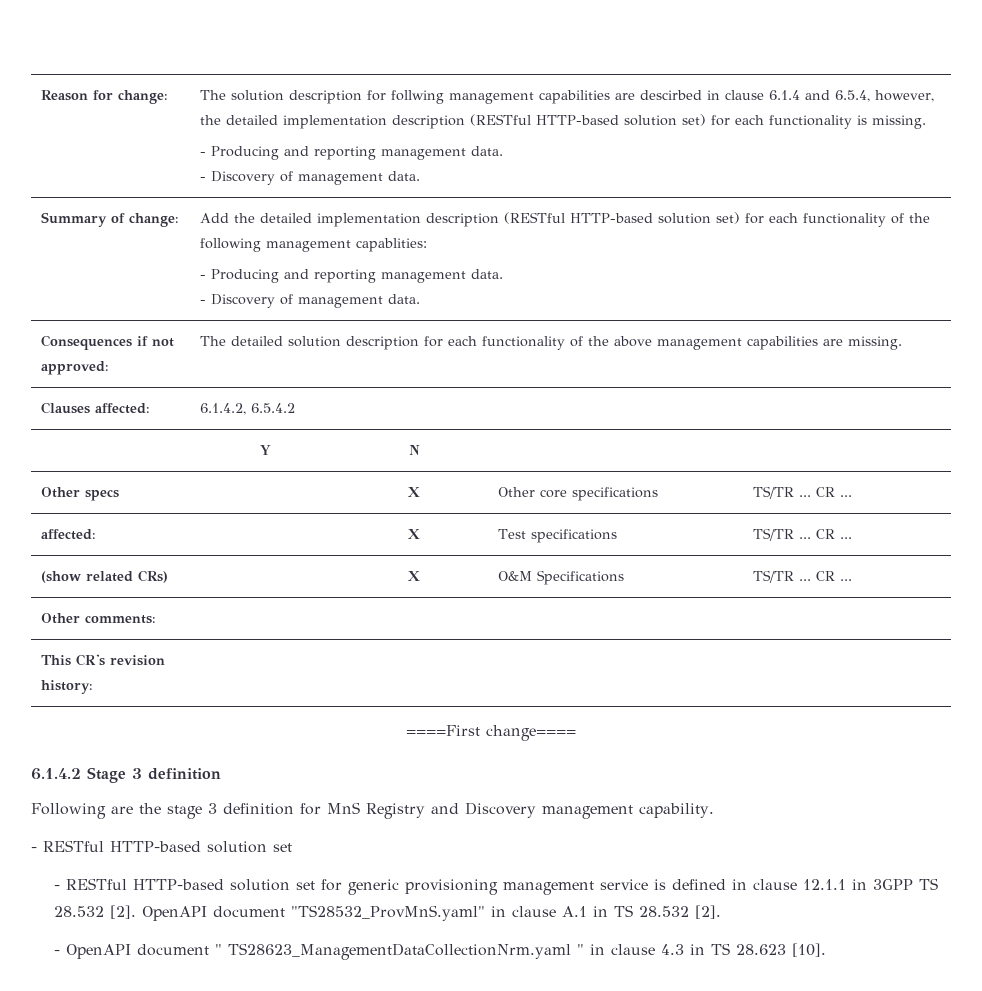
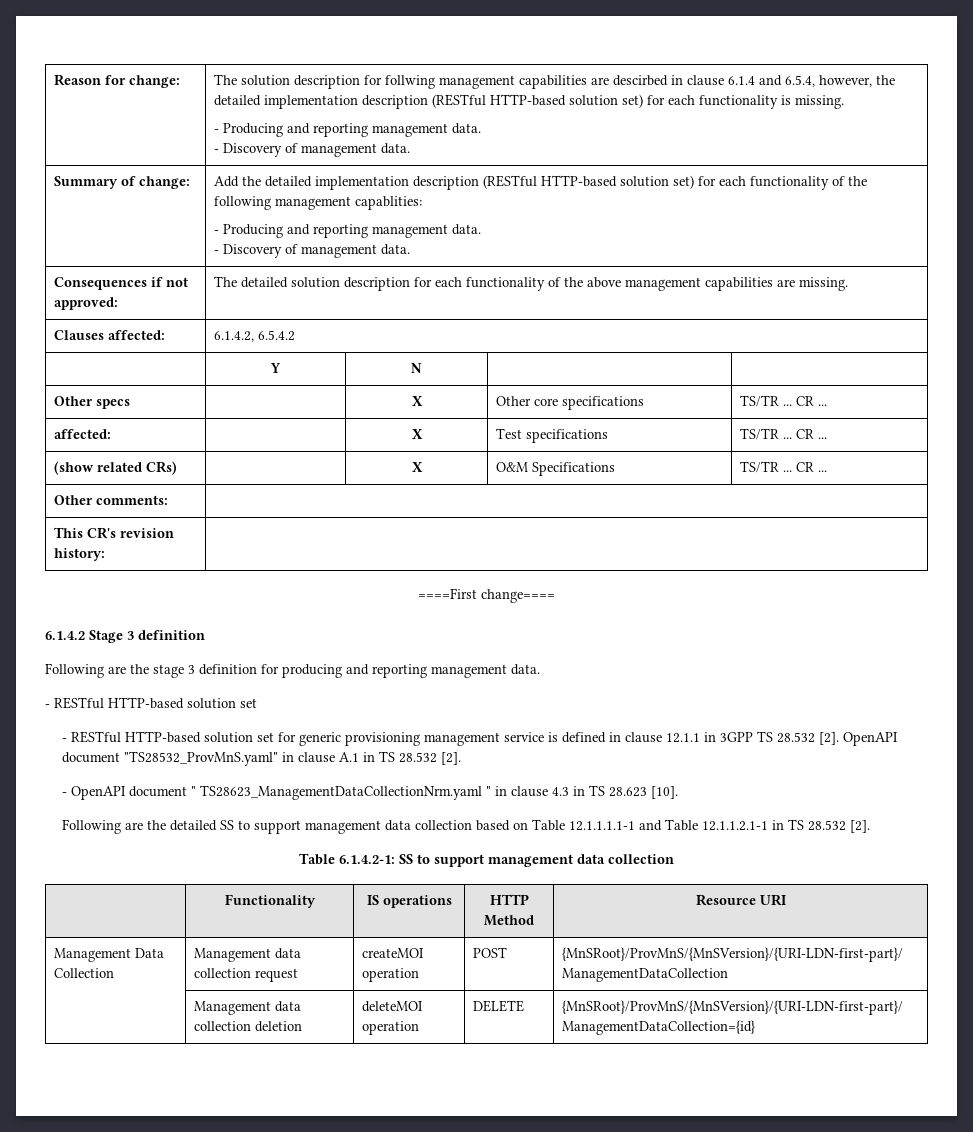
[327,802,714,819] MnS Registry and Discovery management capability. -> [282,664,540,678] producing and reporting management data.
(827, 950) none -> [62,819,871,834] [299,853,674,867] [224,894,316,908] [366,895,452,908] [489,894,529,905] [484,915,534,926] [695,894,787,906] [53,948,164,962] [53,968,114,978] [193,948,301,962] [193,968,298,982] [361,948,424,958] [361,968,419,982] [472,947,507,958] [561,947,903,962] [561,968,728,982] [193,1001,301,1015] [193,1021,302,1032] [361,1001,423,1012] [361,1021,419,1035] [472,1000,524,1012] [561,1000,903,1015] [561,1020,755,1035] // Following are the detailed SS to support management data collection based on Table 12.1.1.1.1-1 and Table 12.1.1.2.1-1 in TS 28.532 [2]. // Table 6.1.4.2-1: SS to support management data collection // | Functionality | IS operations | HTTP Method | Resource URI // Management Data Collection | Management data collection request | createMOI operation | POST | {MnSRoot}/ProvMnS/{MnSVersion}/{URI-LDN-first-part}/ ManagementDataCollection // | Management data collection deletion | deleteMOI operation | DELETE | {MnSRoot}/ProvMnS/{MnSVersion}/{URI-LDN-first-part}/ ManagementDataCollection={id}

